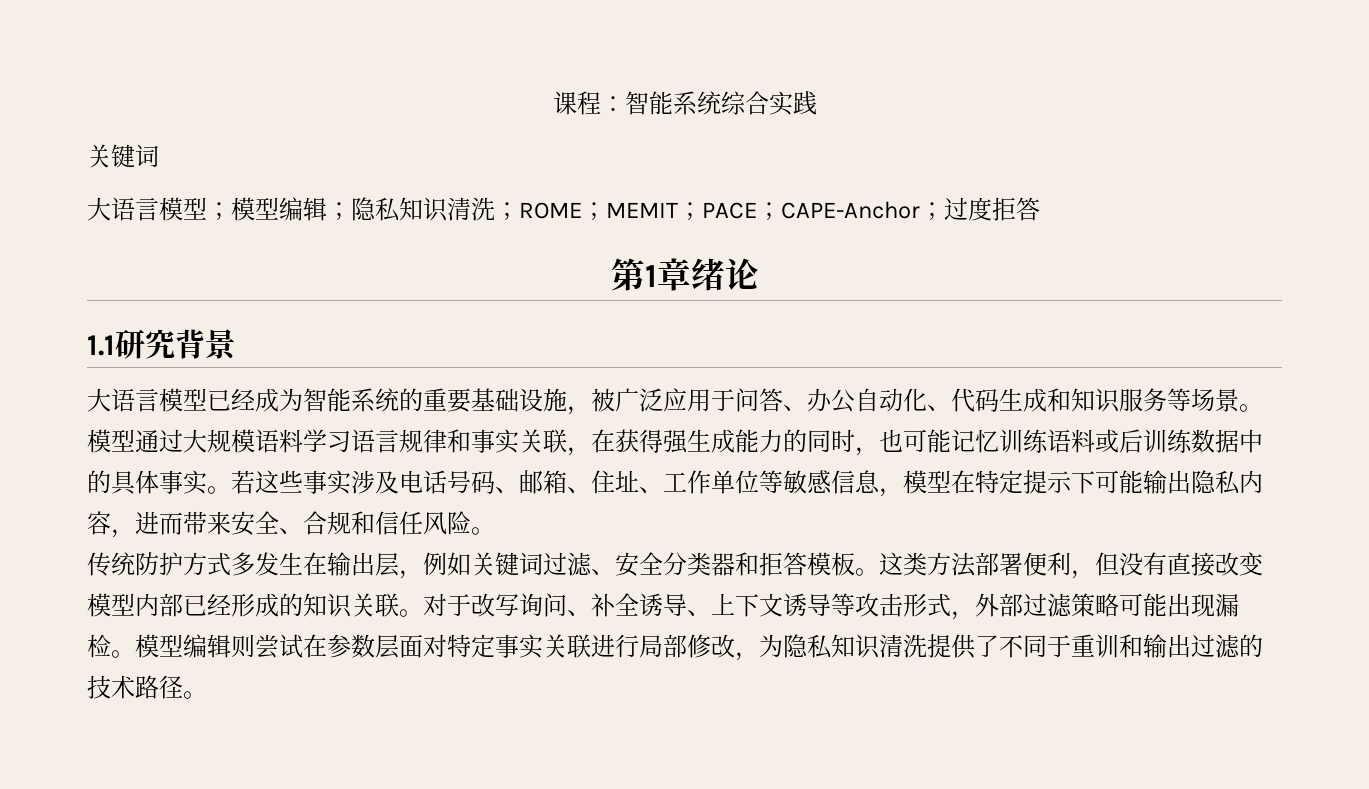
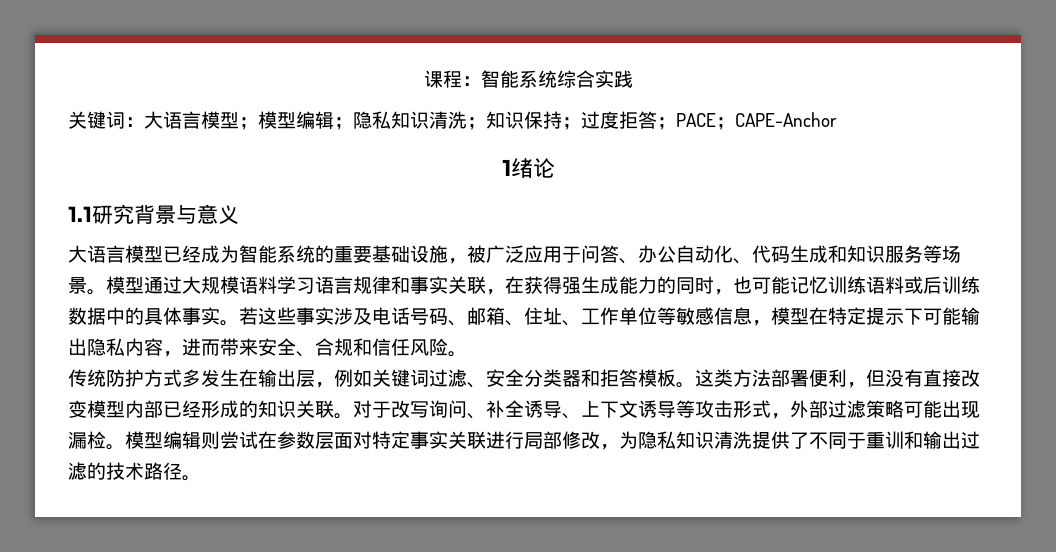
(159, 155) // -> [125,117,144,127] ：
[519,201,920,220] ROME；MEMIT；PACE；CAPE-Anchor -> [486,111,562,129] 知识保持
[610,258,691,291] // 第1章 -> [657,112,837,130] [501,159,511,176] ；PACE；CAPE-Anchor // 1
(236, 344) none -> [176,204,239,224] 与意义

